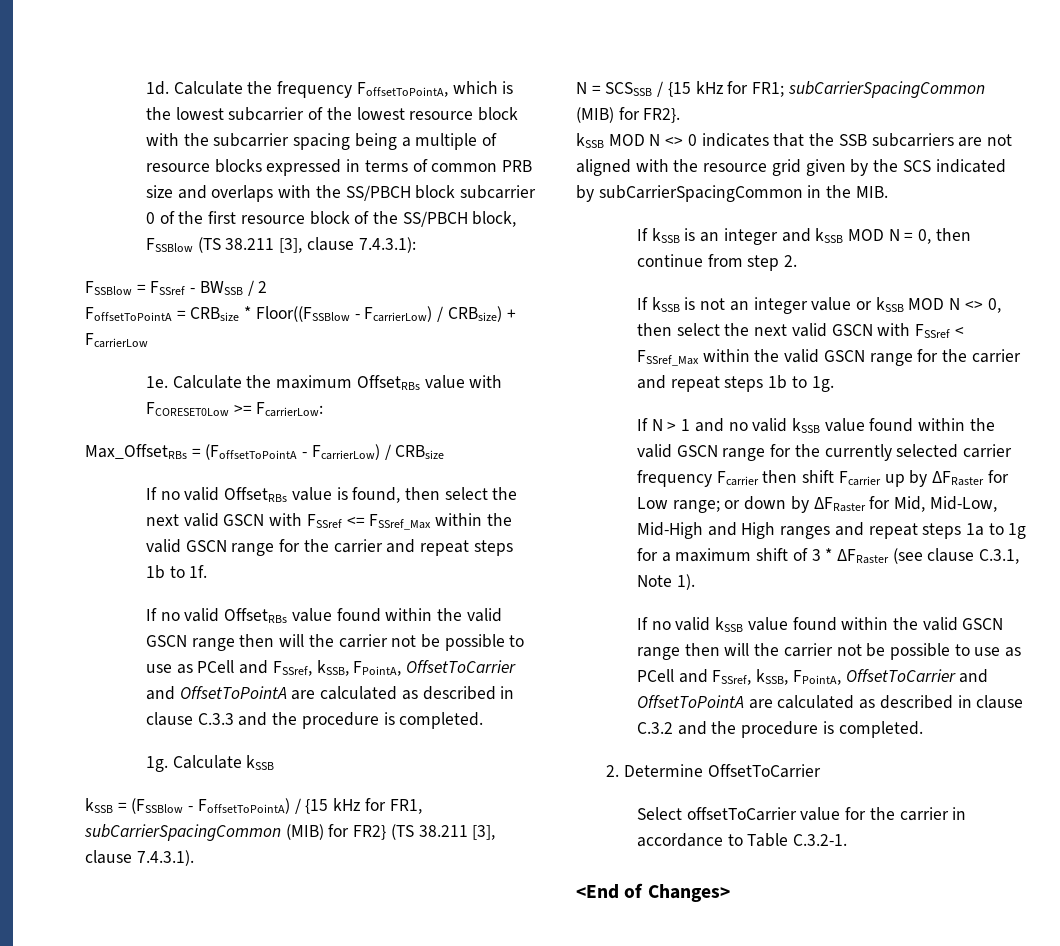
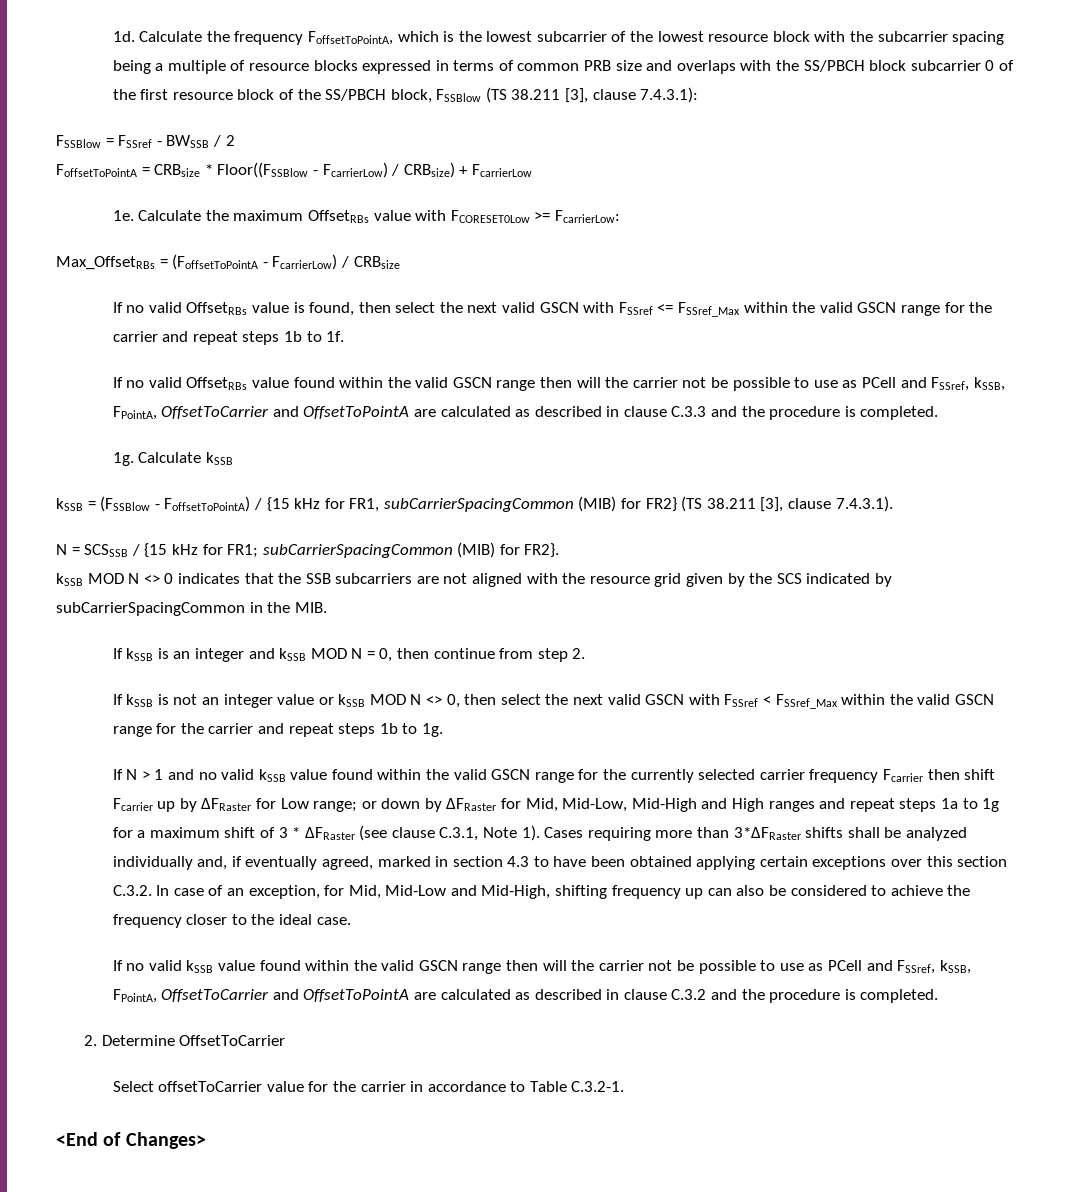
(695, 582) none -> [544,827,967,841] [112,856,1008,870] [112,885,971,899] [112,914,351,928] Cases requiring more than 3*ΔFRaster shifts shall be analyzed individually and, if eventually agreed, marked in section 4.3 to have been obtained applying certain exceptions over this section C.3.2. In case of an exception, for Mid, Mid-Low and Mid-High, shifting frequency up can also be considered to achieve the frequency closer to the ideal case.

